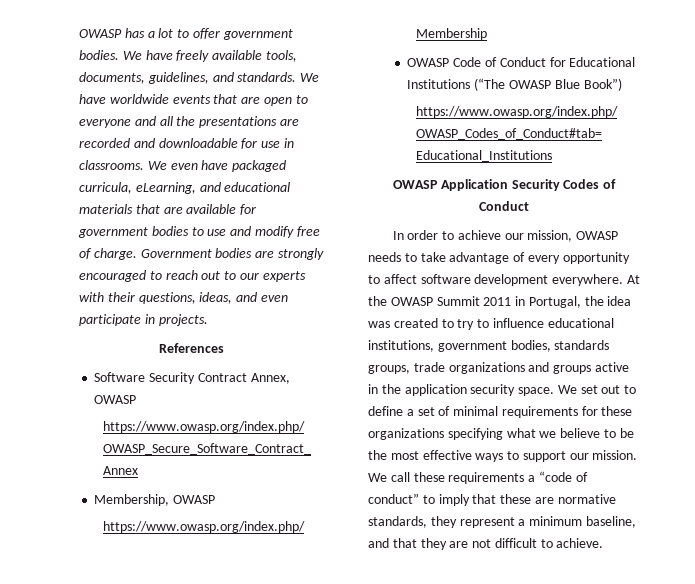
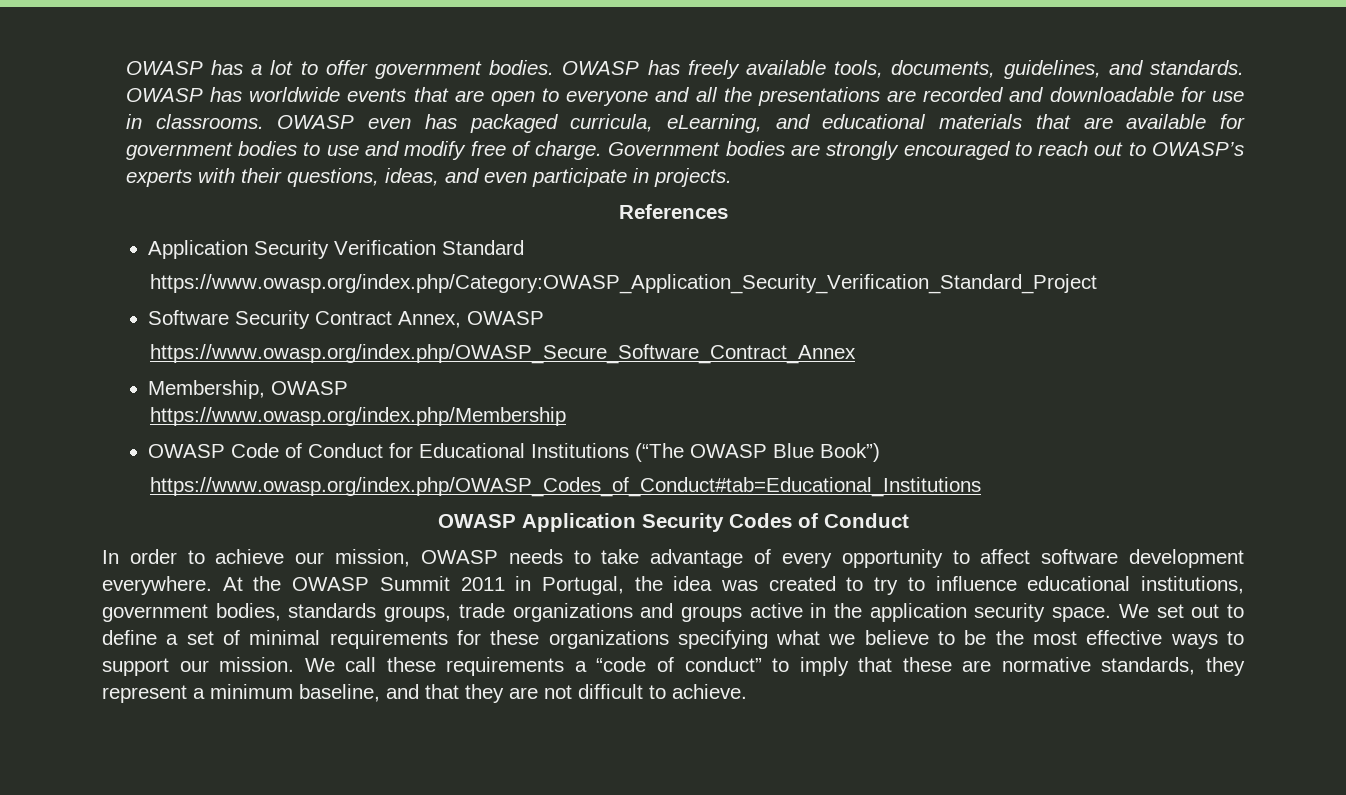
[122,50,173,60] We have -> [562,60,680,75] OWASP has
[300,73,320,82] [79,94,107,104] We have -> [125,87,243,102] OWASP has
[147,160,229,170] We even have -> [277,114,457,129] OWASP even has
[239,272,259,280] our -> [1152,142,1244,156] OWASP’s
(224, 348) none -> [148,240,525,259] [149,274,1097,294] // Application Security Verification Standard // https://www.owasp.org/index.php/Category:OWASP_Application_Security_Verification_Standard_Project

